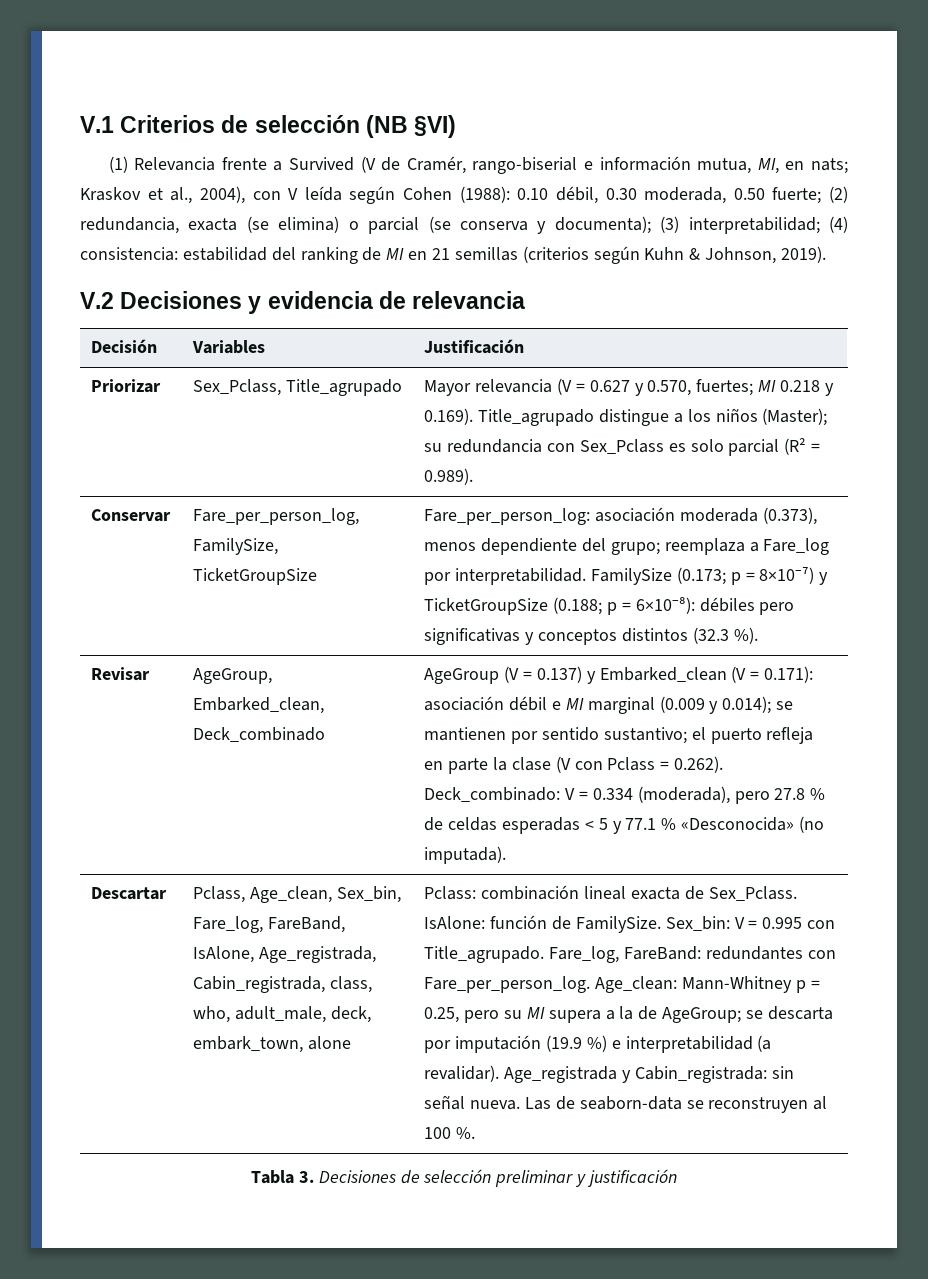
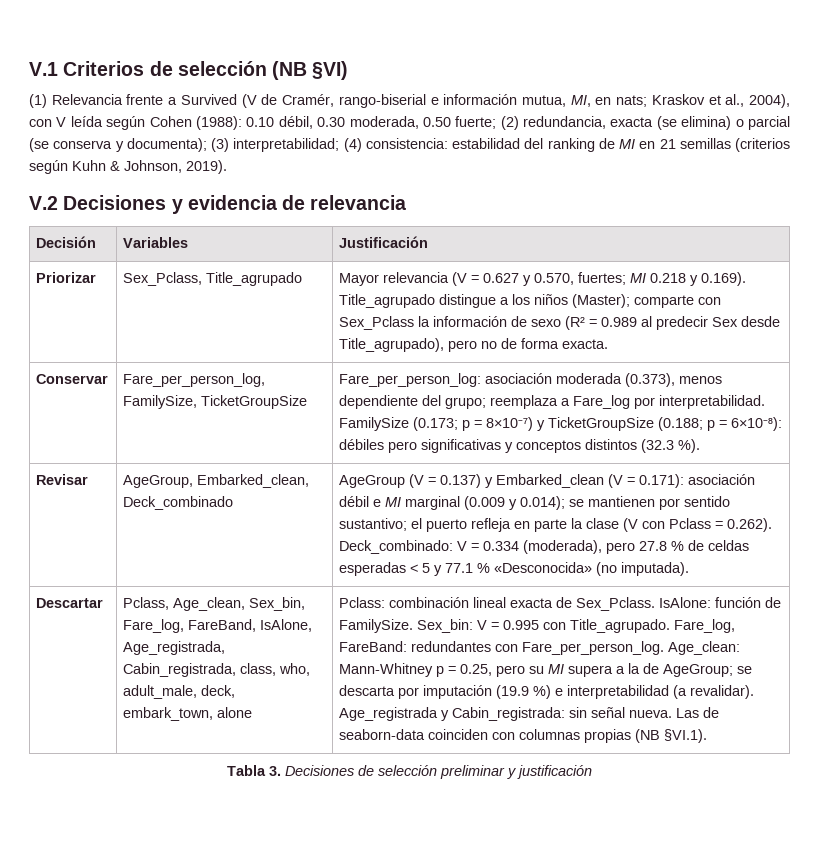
[424,438,821,456] [424,468,474,485] su redundancia con Sex_Pclass es solo parcial (R² = 0.989). -> [634,295,722,308] [339,316,781,330] [339,338,609,352] comparte con Sex_Pclass la información de sexo (R² = 0.989 al predecir Sex desde Title_agrupado), pero no de forma exacta.
[686,1096,828,1113] [424,1127,476,1139] se reconstruyen al 100 %. -> [428,729,708,743] coinciden con columnas propias (NB §VI.1).

